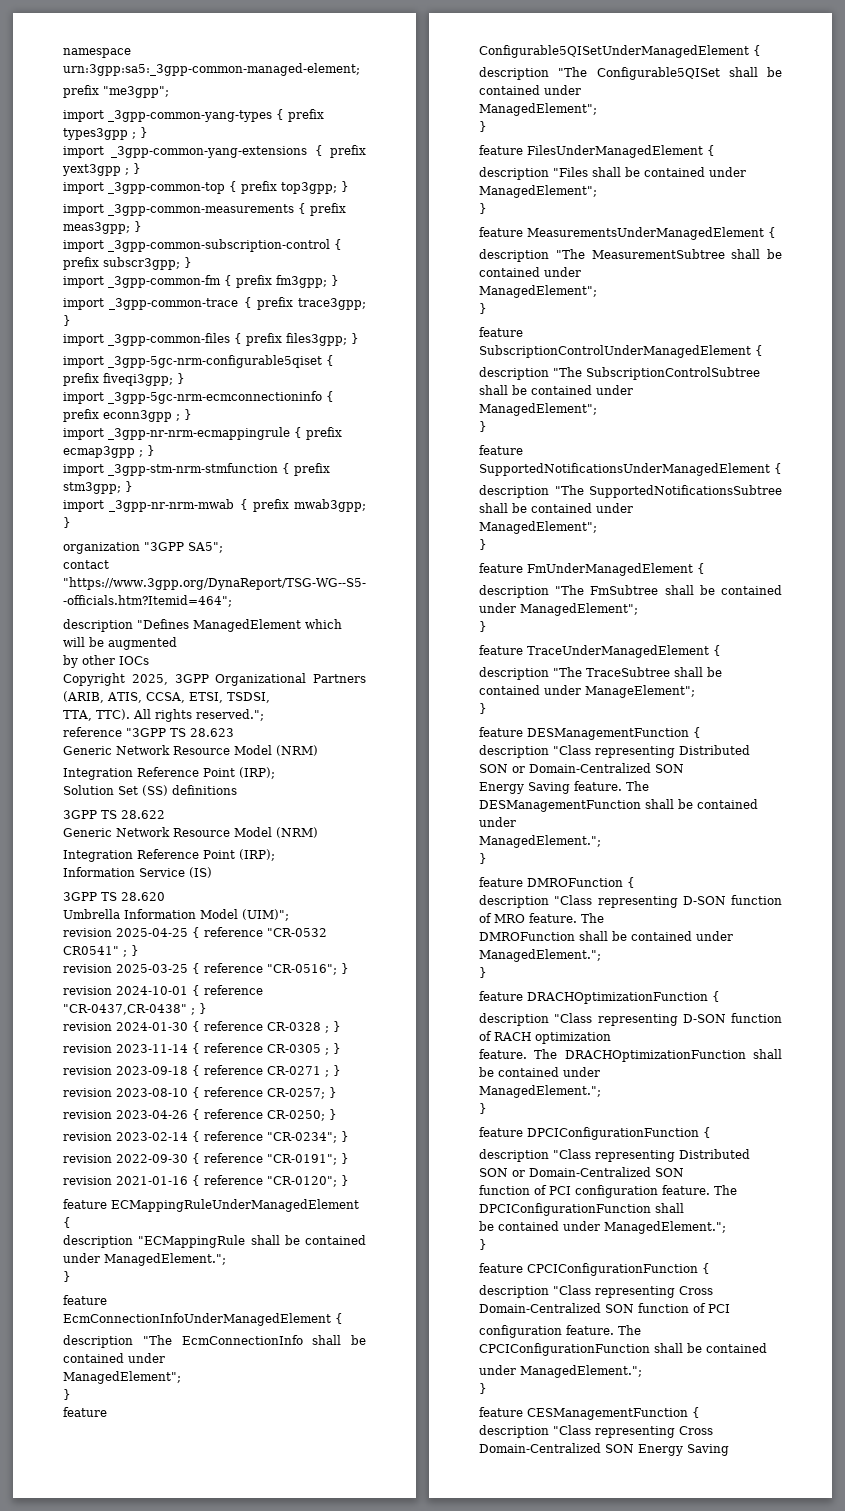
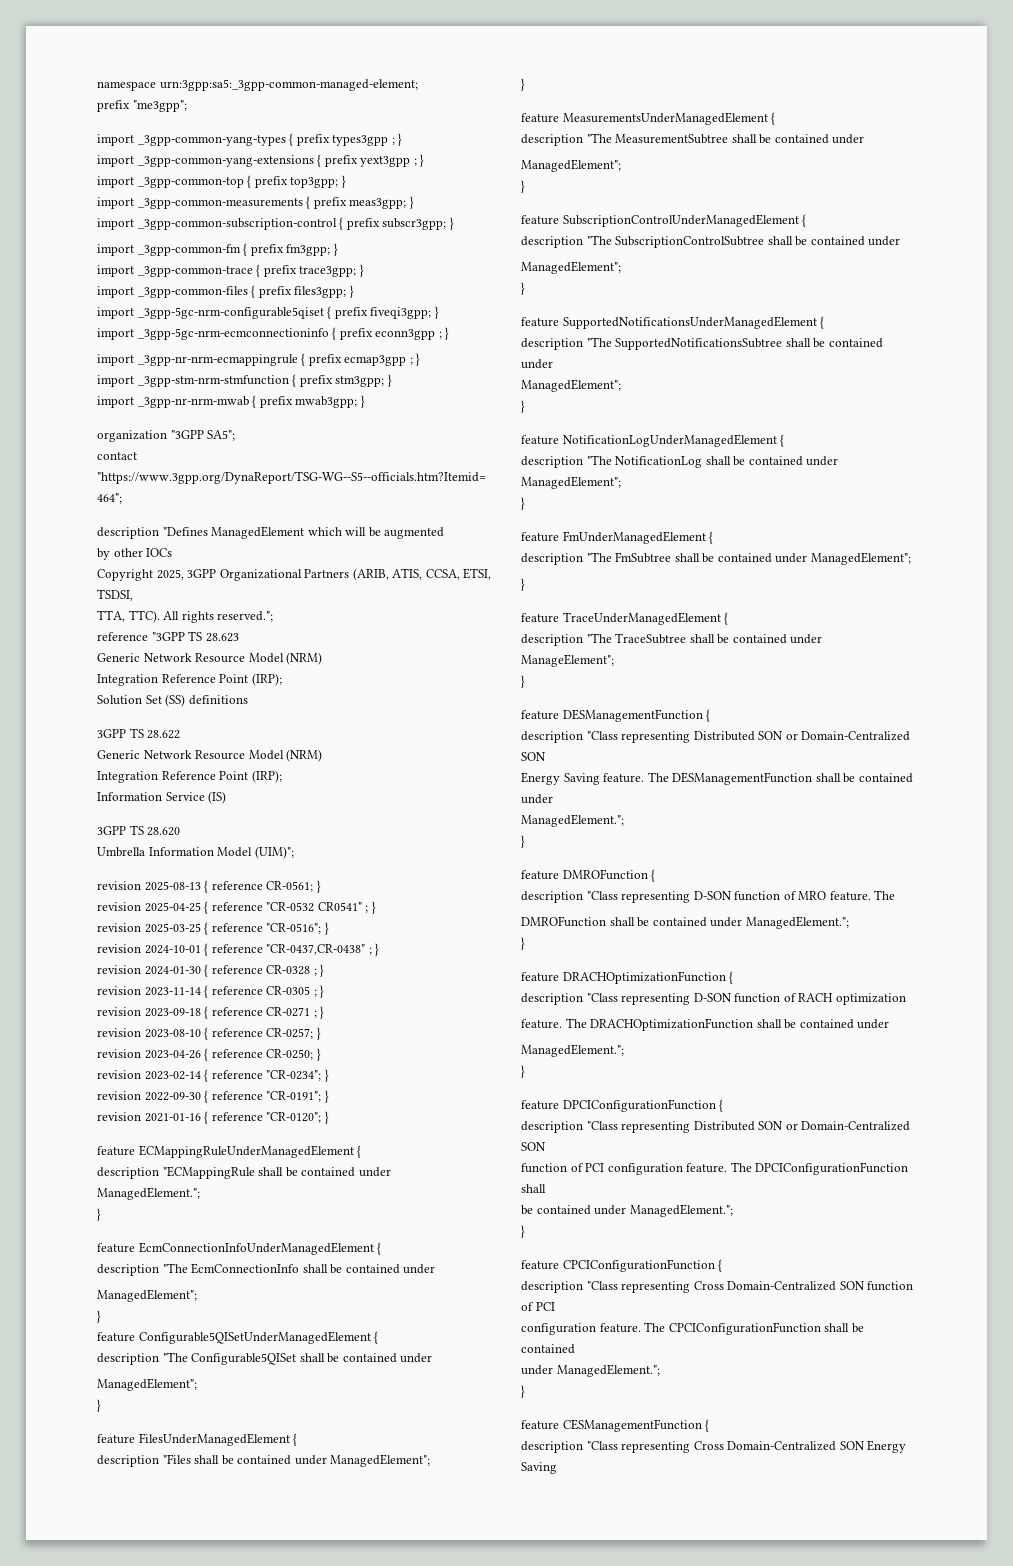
(289, 915) none -> [97,880,321,893] // revision 2025-08-13 { reference CR-0561; }
(487, 544) none -> [521,434,785,447] [521,455,839,468] [521,476,621,489] [521,497,525,510] // feature NotificationLogUnderManagedElement { // description "The NotificationLog shall be contained under ManagedElement"; // }

